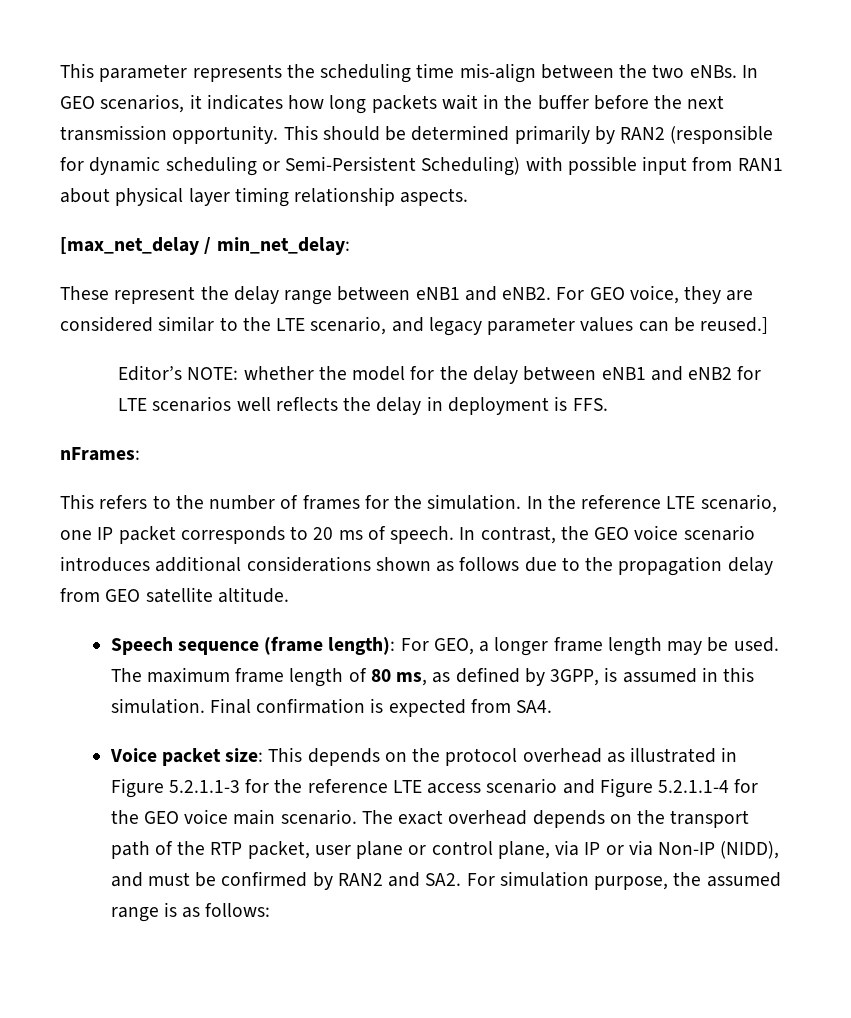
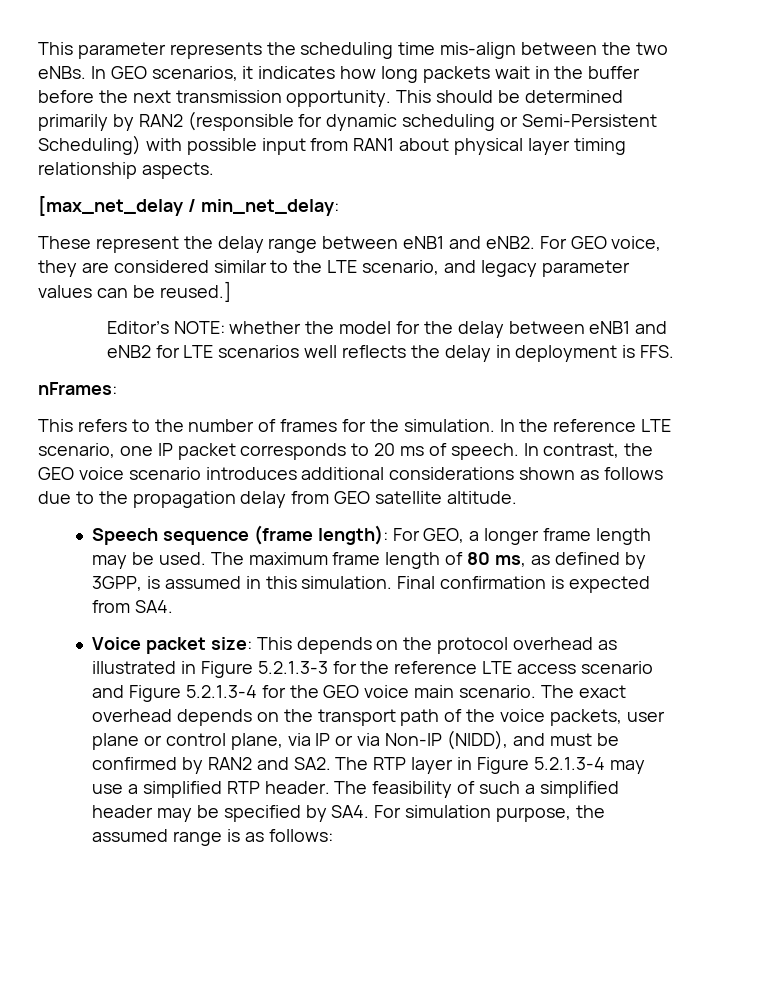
[168,780,240,793] 5.2.1.1-3 -> [257,661,328,674] 5.2.1.3-3
[658,780,730,793] 5.2.1.1-4 -> [185,685,257,698] 5.2.1.3-4
[210,841,310,859] RTP packet, -> [500,709,622,726] voice packets,
(462, 879) none -> [335,757,645,774] [92,781,619,798] [92,805,370,822] The RTP layer in Figure 5.2.1.3-4 may use a simplified RTP header. The feasibility of such a simplified header may be specified by SA4.

